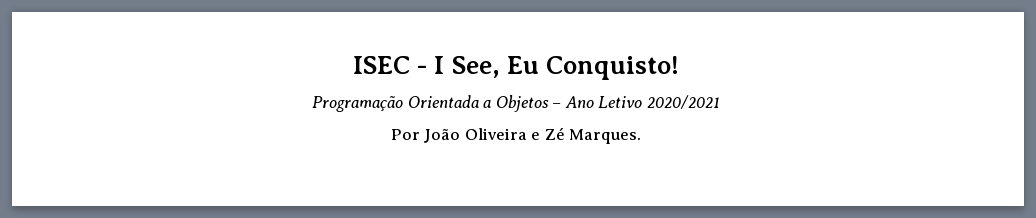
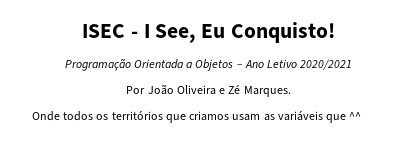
(642, 136) none -> [32,111,362,123] // Onde todos os territórios que criamos usam as variáveis que ^^

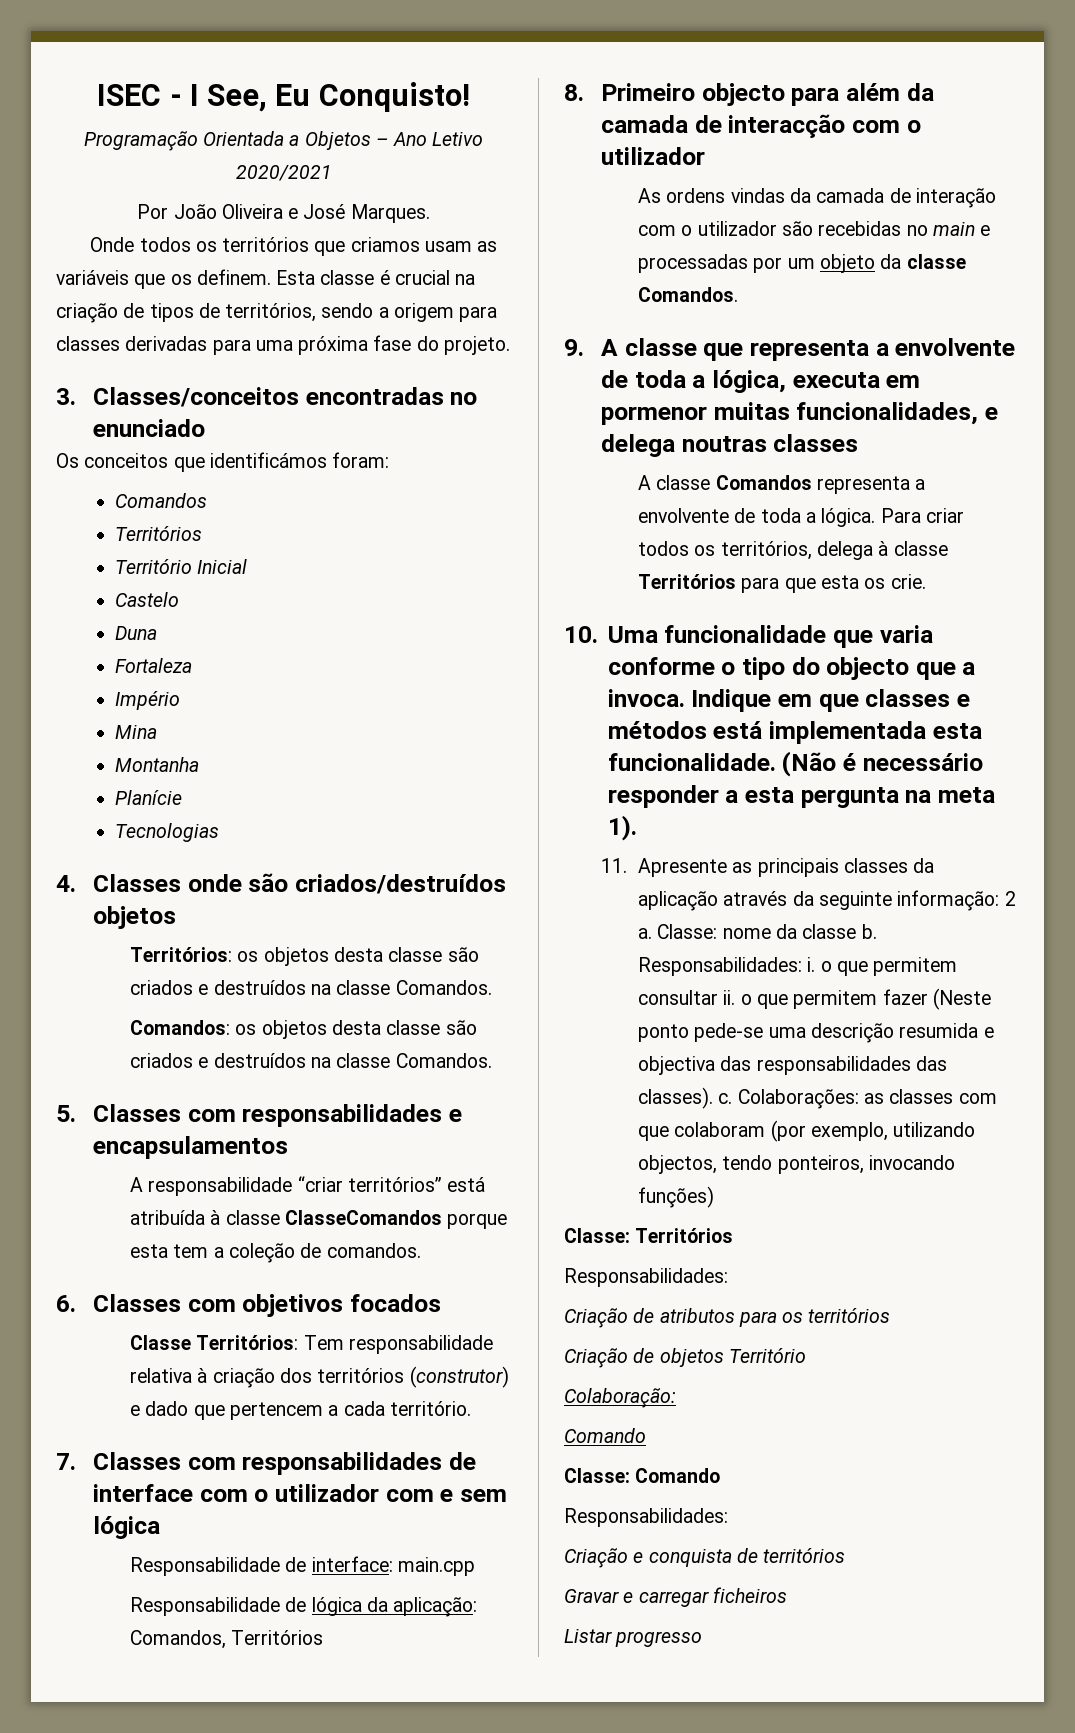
[228,85,241,94] Zé -> [303,204,346,219] José
[349,112,362,120] ^^ -> [170,269,476,285] [56,303,498,323] [56,335,510,355] [56,387,478,407] [93,419,206,437] [56,452,390,472] [114,493,207,508] [114,526,202,541] [114,559,247,574] [114,592,179,607] [114,626,157,640] [114,658,192,673] [114,691,180,710] [114,725,157,739] [114,757,199,772] [114,790,182,805] [114,823,219,842] [56,873,506,894] [93,906,177,929] [130,947,479,966] [130,980,492,995] [130,1020,477,1039] [130,1053,492,1068] [56,1104,462,1127] [93,1136,289,1159] [130,1176,486,1196] [130,1210,508,1229] [130,1243,421,1263] [56,1294,441,1317] [130,1335,493,1354] [130,1366,509,1388] [130,1401,471,1420] [56,1452,476,1475] [93,1484,507,1502] [93,1516,161,1539] [130,1556,475,1576] [130,1597,478,1617] [130,1630,324,1649] [564,83,934,106] [601,114,921,138] [601,147,706,165] [638,188,996,208] [638,221,991,236] [638,254,966,273] [638,287,739,302] [564,338,1016,361] [601,370,921,393] [601,402,998,425] [601,434,859,457] [638,475,926,494] [638,508,964,527] [638,541,948,560] [638,574,926,593] [564,625,933,648] [607,657,976,680] [607,689,970,712] [607,721,982,744] [607,751,983,777] [607,785,995,808] [607,815,637,841] [601,858,935,877] [638,890,1016,911] [638,924,877,939] [638,957,958,976] [638,988,991,1010] [638,1023,994,1043] [638,1056,947,1075] [638,1087,997,1109] [638,1120,976,1142] [638,1155,955,1174] [638,1186,715,1208] [564,1228,734,1243] [564,1268,728,1287] [564,1308,891,1328] [564,1348,806,1368] [564,1388,676,1408] [564,1428,646,1443] [564,1468,721,1483] [564,1508,728,1527] [564,1548,846,1568] [564,1587,787,1607] [564,1629,703,1647] os definem. Esta classe é crucial na criação de tipos de territórios, sendo a origem para classes derivadas para uma próxima fase do projeto. // 3. Classes/conceitos encontradas no enunciado // Os conceitos que identificámos foram: // Comandos // Territórios // Território Inicial // Castelo // Duna // Fortaleza // Império // Mina // Montanha // Planície // Tecnologias // 4. Classes onde são criados/destruídos objetos // Territórios: os objetos desta classe são criados e destruídos na classe Comandos. // Comandos: os objetos desta classe são criados e destruídos na classe Comandos. // 5. Classes com responsabilidades e encapsulamentos // A responsabilidade “criar territórios” está atribuída à classe ClasseComandos porque esta tem a coleção de comandos. // 6. Classes com objetivos focados // Classe Territórios: Tem responsabilidade relativa à criação dos territórios (construtor) e dado que pertencem a cada território. // 7. Classes com responsabilidades de interface com o utilizador com e sem lógica // Responsabilidade de interface: main.cpp // Responsabilidade de lógica da aplicação: Comandos, Territórios // 8. Primeiro objecto para além da camada de interacção com o utilizador // As ordens vindas da camada de interação com o utilizador são recebidas no main e processadas por um objeto da classe Comandos. // 9. A classe que representa a envolvente de toda a lógica, executa em pormenor muitas funcionalidades, e delega noutras classes // A classe Comandos representa a envolvente de toda a lógica. Para criar todos os territórios, delega à classe Territórios para que esta os crie. // 10. Uma funcionalidade que varia conforme o tipo do objecto que a invoca. Indique em que classes e métodos está implementada esta funcionalidade. (Não é necessário responder a esta pergunta na meta 1). // 11. Apresente as principais classes da aplicação através da seguinte informação: 2 a. Classe: nome da classe b. Responsabilidades: i. o que permitem consultar ii. o que permitem fazer (Neste ponto pede-se uma descrição resumida e objectiva das responsabilidades das classes). c. Colaborações: as classes com que colaboram (por exemplo, utilizando objectos, tendo ponteiros, invocando funções) // Classe: Territórios // Responsabilidades: // Criação de atributos para os territórios // Criação de objetos Território // Colaboração: // Comando // Classe: Comando // Responsabilidades: // Criação e conquista de territórios // Gravar e carregar ficheiros // Listar progresso

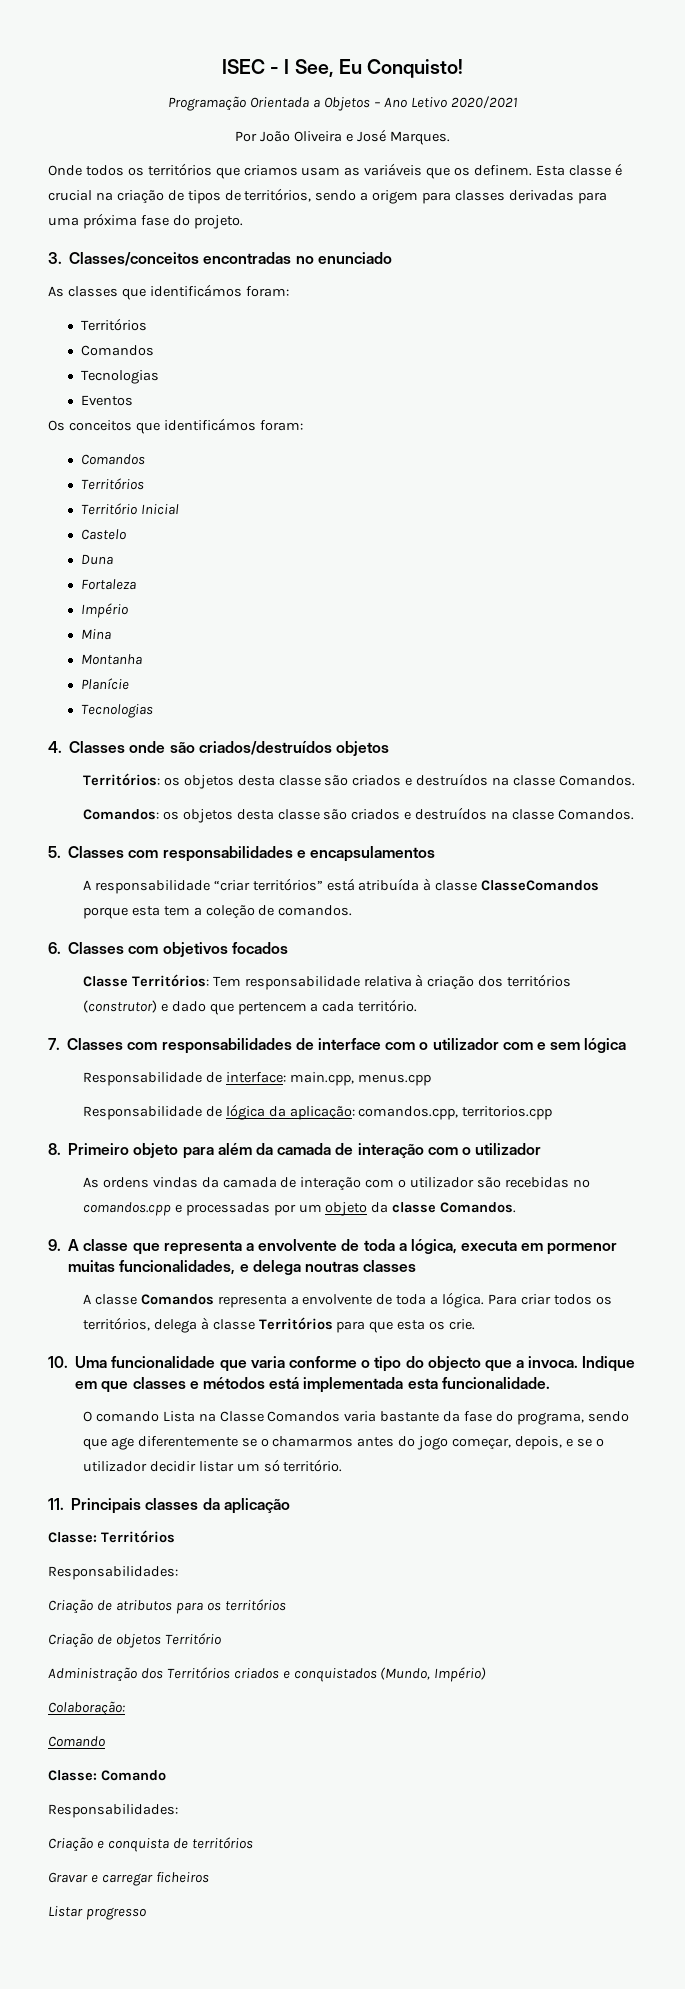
(206, 428) none -> [48,284,289,300] [81,318,148,331] [81,345,155,356] [81,370,160,384] [81,395,134,406] // As classes que identificámos foram: // Territórios // Comandos // Tecnologias // Eventos
[397,1557,475,1576] main.cpp -> [289,1072,431,1086] main.cpp, menus.cpp
[130,1630,324,1649] Comandos, Territórios -> [358,1106,553,1120] comandos.cpp, territorios.cpp
[701,83,785,106] objecto -> [133,1143,179,1158] objeto
[728,114,846,138] interacção -> [357,1143,424,1158] interação
[932,222,975,236] main -> [82,1202,171,1216] comandos.cpp
[782,751,983,777] [607,785,995,808] [607,815,637,841] [601,858,935,877] [638,890,1016,911] [638,924,877,939] [638,957,958,976] [638,988,991,1010] [638,1023,994,1043] [638,1056,947,1075] [638,1087,997,1109] [638,1120,976,1142] [638,1155,955,1174] [638,1186,715,1208] (Não é necessário responder a esta pergunta na meta 1). // 11. Apresente as principais classes da aplicação através da seguinte informação: 2 a. Classe: nome da classe b. Responsabilidades: i. o que permitem consultar ii. o que permitem fazer (Neste ponto pede-se uma descrição resumida e objectiva das responsabilidades das classes). c. Colaborações: as classes com que colaboram (por exemplo, utilizando objectos, tendo ponteiros, invocando funções) -> [82,1411,629,1425] [82,1436,604,1450] [82,1459,343,1472] [48,1498,290,1514] // O comando Lista na Classe Comandos varia bastante da fase do programa, sendo que age diferentemente se o chamarmos antes do jogo começar, depois, e se o utilizador decidir listar um só território. // 11. Principais classes da aplicação
(806, 1355) none -> [48,1667,487,1682] // Administração dos Territórios criados e conquistados (Mundo, Império)

